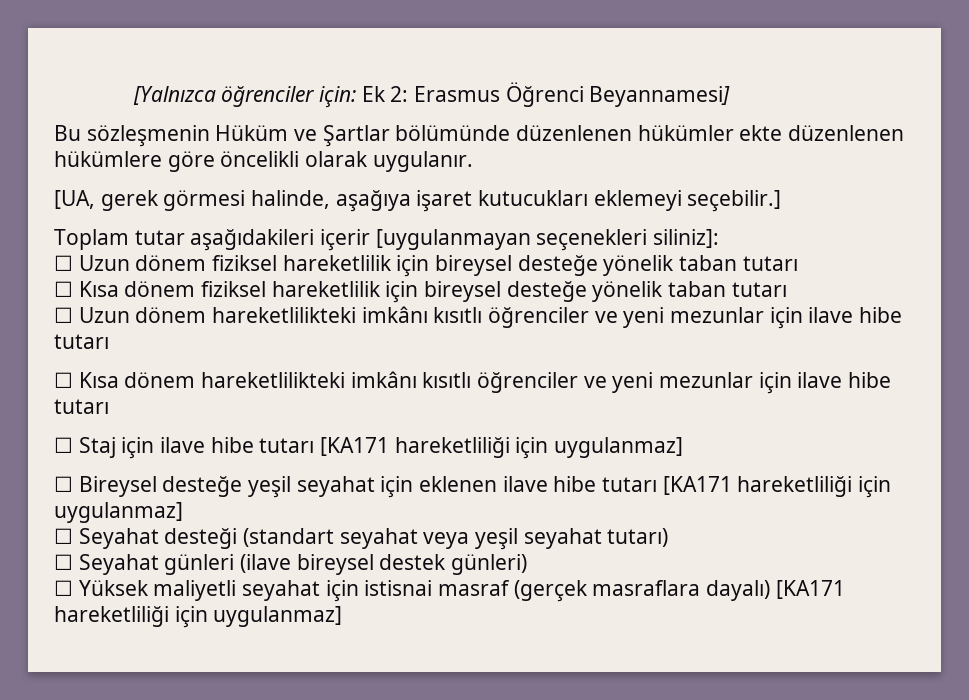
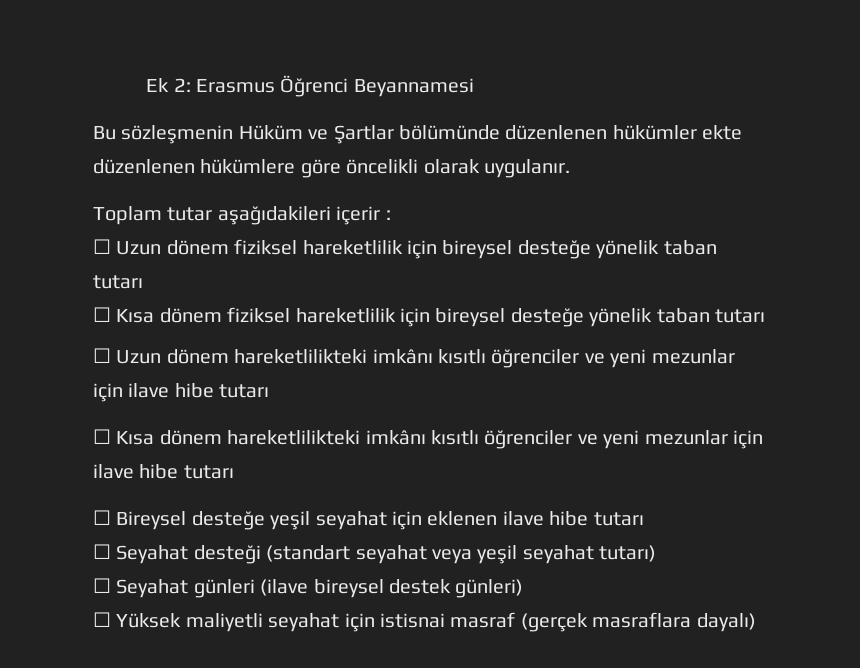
[132,86,357,108] [Yalnızca öğrenciler için: -> (146, 85) none
[589,86,731,107] Beyannamesi] -> [353,78,474,97] Beyannamesi
[54,190,782,212] // [UA, gerek görmesi halinde, aşağıya işaret kutucukları eklemeyi seçebilir.] -> (570, 168) none
[375,229,720,251] [uygulanmayan seçenekleri siliniz]: -> [385,210,391,220] :
[54,437,684,459] // ☐ Staj için ilave hibe tutarı [KA171 hareketliliği için uygulanmaz] -> (234, 472) none
[662,476,892,498] [54,502,183,523] [KA171 hareketliliği için uygulanmaz] -> (644, 519) none
[775,580,845,599] [54,606,343,628] [KA171 hareketliliği için uygulanmaz] -> (756, 622) none

